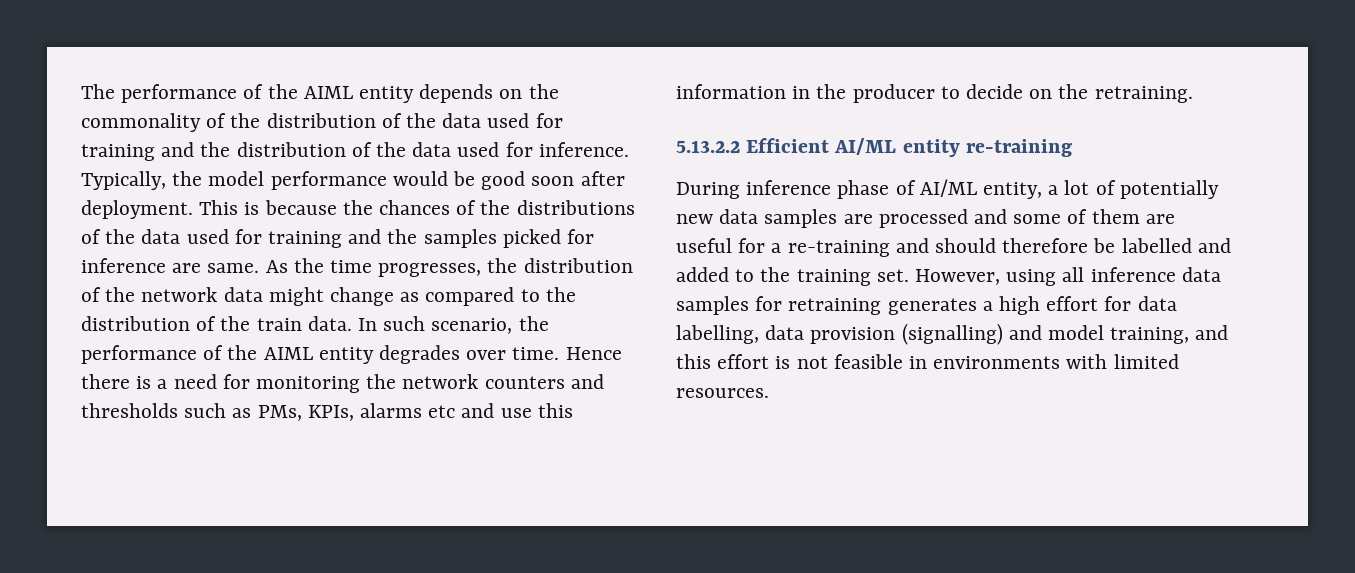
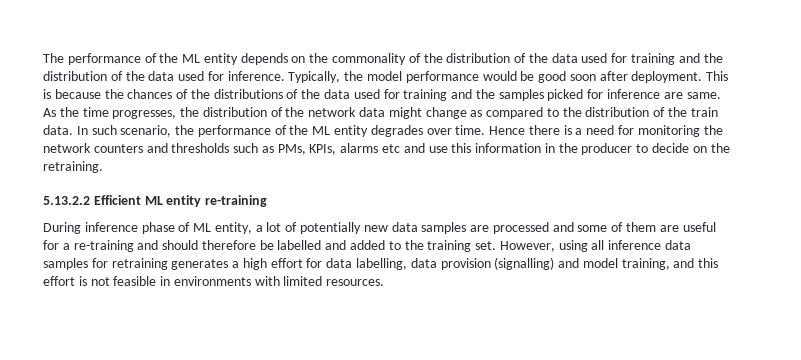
[303,86,353,99] AIML -> [182,54,201,63] ML
[263,347,313,360] AIML -> [312,126,331,135] ML
[834,138,897,155] AI/ML -> [144,196,163,205] ML
[919,179,977,197] AI/ML -> [193,223,212,232] ML

